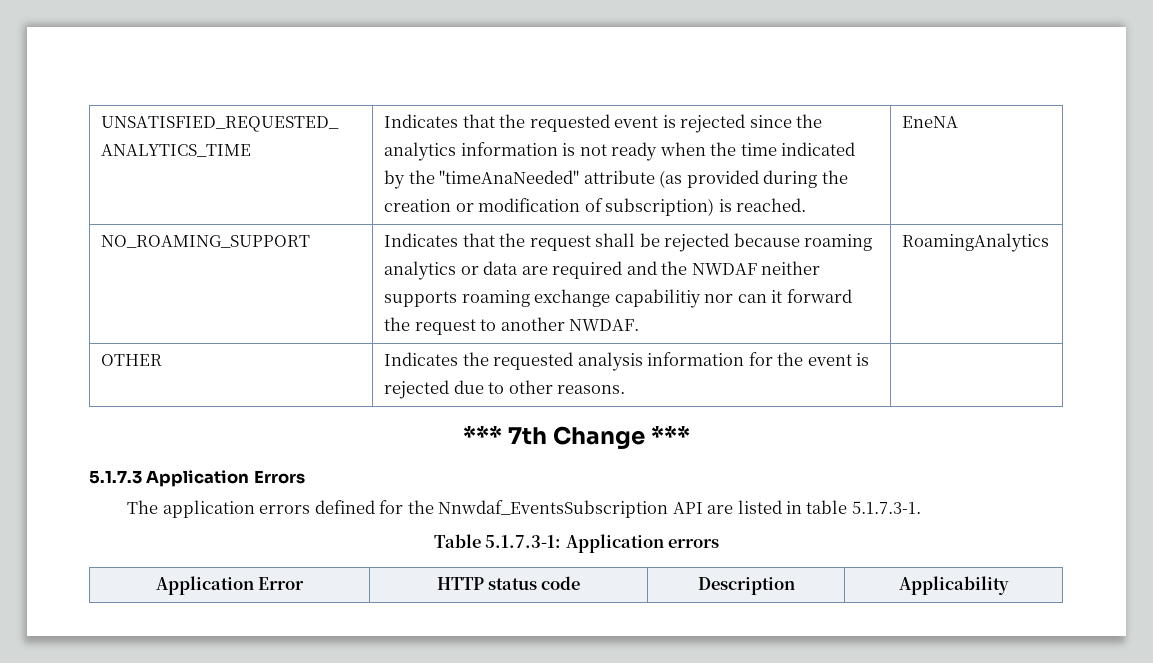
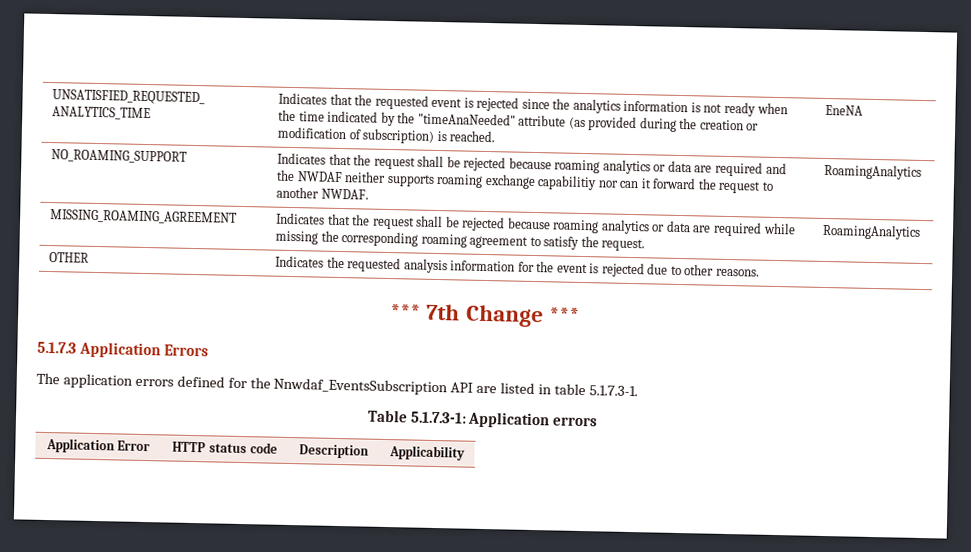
(1050, 242) none -> [50,209,238,225] [276,212,796,237] [275,230,646,252] [822,223,922,240] // MISSING_ROAMING_AGREEMENT | Indicates that the request shall be rejected because roaming analytics or data are required while missing the corresponding roaming agreement to satisfy the request. | RoamingAnalytics

